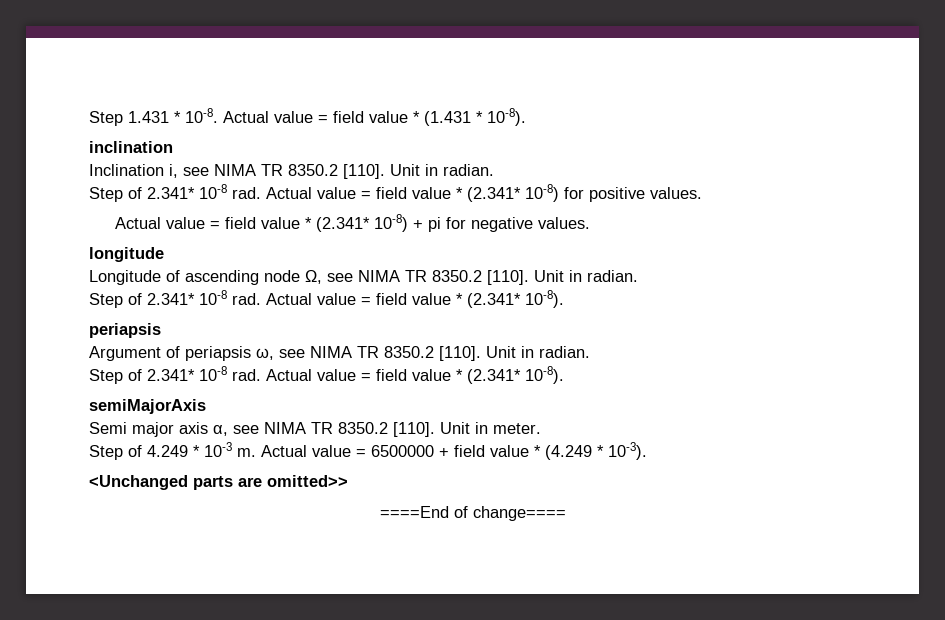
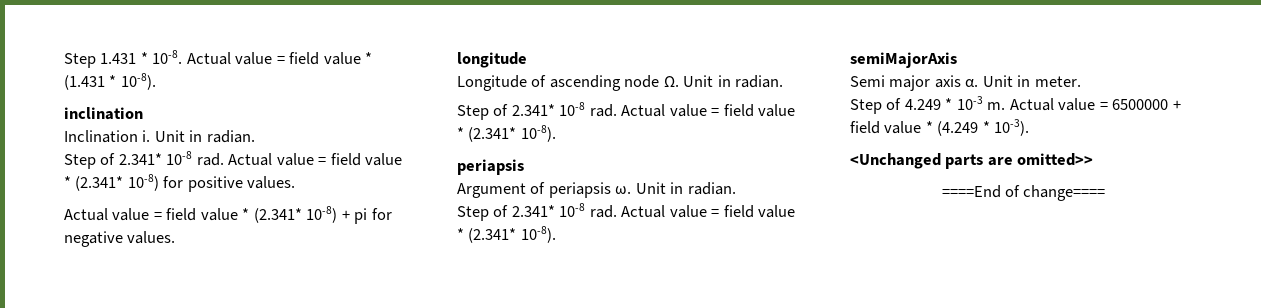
[169,164,385,179] i, see NIMA TR 8350.2 [110]. -> [142,130,151,142] i.
[305,270,529,285] Ω, see NIMA TR 8350.2 [110]. -> [663,76,679,87] Ω.
[256,346,481,361] ω, see NIMA TR 8350.2 [110]. -> [615,186,632,194] ω.
[213,422,435,437] α, see NIMA TR 8350.2 [110]. -> [965,79,979,87] α.

